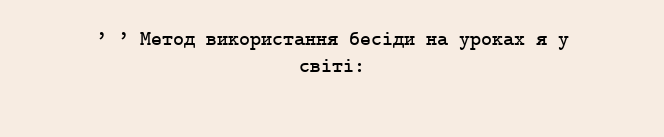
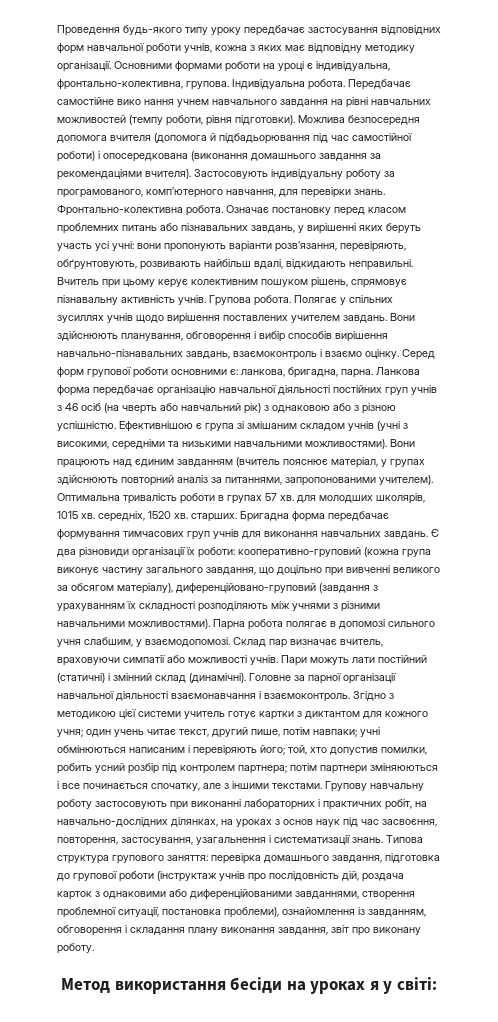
[95,32,129,45] ’ ’ -> [57,25,441,36] [57,43,415,54] [57,61,390,72] [57,79,411,90] [57,97,431,108] [57,115,420,126] [57,133,412,144] [57,151,381,162] [57,169,395,180] [57,187,385,198] [57,205,406,216] [57,223,421,234] [57,241,406,252] [57,259,413,270] [57,277,407,288] [57,295,393,306] [57,313,415,324] [57,331,388,342] [57,349,435,360] [57,367,420,378] [57,385,437,396] [57,403,396,414] [57,421,408,432] [57,439,415,450] [57,457,425,468] [57,475,433,486] [57,493,425,504] [57,511,389,522] [57,529,439,540] [57,547,431,558] [57,565,440,576] [57,583,378,594] [57,601,380,612] [57,619,435,630] [57,637,383,648] [57,655,427,666] [57,673,396,684] [57,691,394,702] [57,709,428,720] [57,727,380,738] [57,745,427,756] [57,763,438,774] [57,781,424,792] [57,799,427,810] [57,817,437,828] [57,835,423,846] [57,853,440,864] [57,871,404,882] [57,889,415,900] [57,907,426,918] [57,925,421,936] [57,943,94,954] Проведення будь-якого типу уроку передбачає застосування відповідних форм навчальної роботи учнів, кожна з яких має відповідну методику організації. Основними формами роботи на уроці є індивідуальна, фронтально-колективна, групова. Індивідуальна робота. Передбачає самостійне вико нання учнем навчального завдання на рівні навчальних можливостей (темпу роботи, рівня підготовки). Можлива безпосередня допомога вчителя (допомога й підбадьорювання під час самостійної роботи) і опосередкована (виконання домашнього завдання за рекомендаціями вчителя). Застосовують індивідуальну роботу за програмованого, комп’ютерного навчання, для перевірки знань. Фронтально-колективна робота. Означає постановку перед класом проблемних питань або пізнавальних завдань, у вирішенні яких беруть участь усі учні: вони пропонують варіанти розв’язання, перевіряють, обґрунтовують, розвивають найбільш вдалі, відкидають неправильні. Вчитель при цьому керує колективним пошуком рішень, спрямовує пізнавальну активність учнів. Групова робота. Полягає у спільних зусиллях учнів щодо вирішення поставлених учителем завдань. Вони здійснюють планування, обговорення і вибір способів вирішення навчально-пізнавальних завдань, взаємоконтроль і взаємо оцінку. Серед форм групової роботи основними є: ланкова, бригадна, парна. Ланкова форма передбачає організацію навчальної діяльності постійних груп учнів з 46 осіб (на чверть або навчальний рік) з однаковою або з різною успішністю. Ефективнішою є група зі змішаним складом учнів (учні з високими, середніми та низькими навчальними можливостями). Вони працюють над єдиним завданням (вчитель пояснює матеріал, у групах здійснюють повторний аналіз за питаннями, запропонованими учителем). Оптимальна тривалість роботи в групах 57 хв. для молодших школярів, 1015 хв. середніх, 1520 хв. старших. Бригадна форма передбачає формування тимчасових груп учнів для виконання навчальних завдань. Є два різновиди організації їх роботи: кооперативно-груповий (кожна група виконує частину загального завдання, що доцільно при вивченні великого за обсягом матеріалу), диференційовано-груповий (завдання з урахуванням їх складності розподіляють між учнями з різними навчальними можливостями). Парна робота полягає в допомозі сильного учня слабшим, у взаємодопомозі. Склад пар визначає вчитель, враховуючи симпатії або можливості учнів. Пари можуть лати постійний (статичні) і змінний склад (динамічні). Головне за парної організації навчальної діяльності взаємонавчання і взаємоконтроль. Згідно з методикою цієї системи учитель готує картки з диктантом для кожного учня; один учень читає текст, другий пише, потім навпаки; учні обмінюються написаним і перевіряють його; той, хто допустив помилки, робить усний розбір під контролем партнера; потім партнери зміняюються і все починається спочатку, але з іншими текстами. Групову навчальну роботу застосовують при виконанні лабораторних і практичних робіт, на навчально-дослідних ділянках, на уроках з основ наук під час засвоєння, повторення, застосування, узагальнення і систематизації знань. Типова структура групового заняття: перевірка домашнього завдання, підготовка до групової роботи (інструктаж учнів про послідовність дій, роздача карток з однаковими або диференційованими завданнями, створення проблемної ситуації, постановка проблеми), ознайомлення із завданням, обговорення і складання плану виконання завдання, звіт про виконану роботу. //

